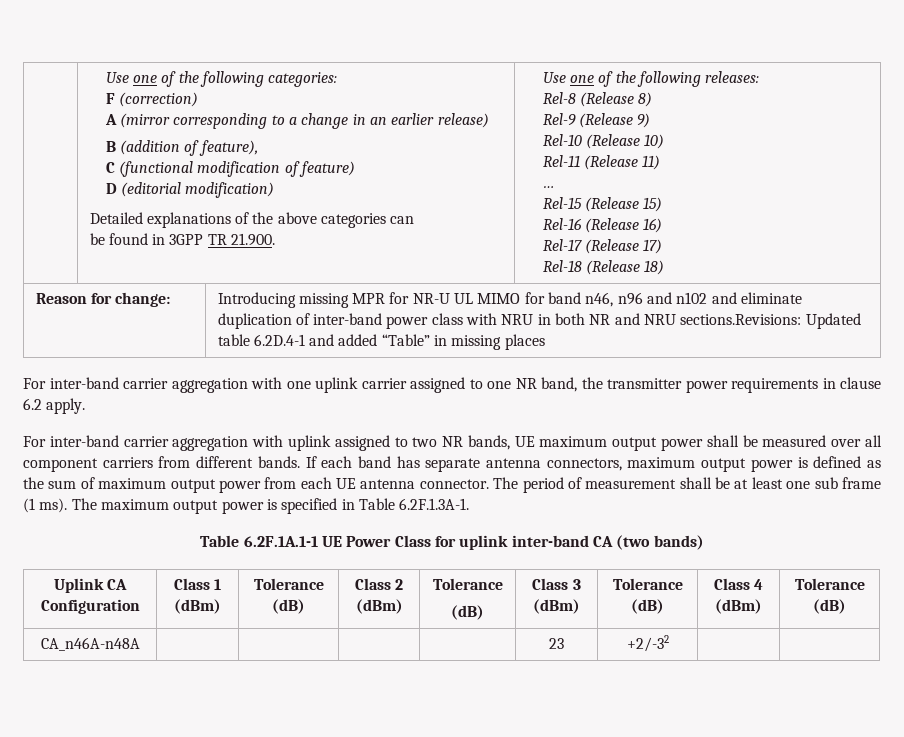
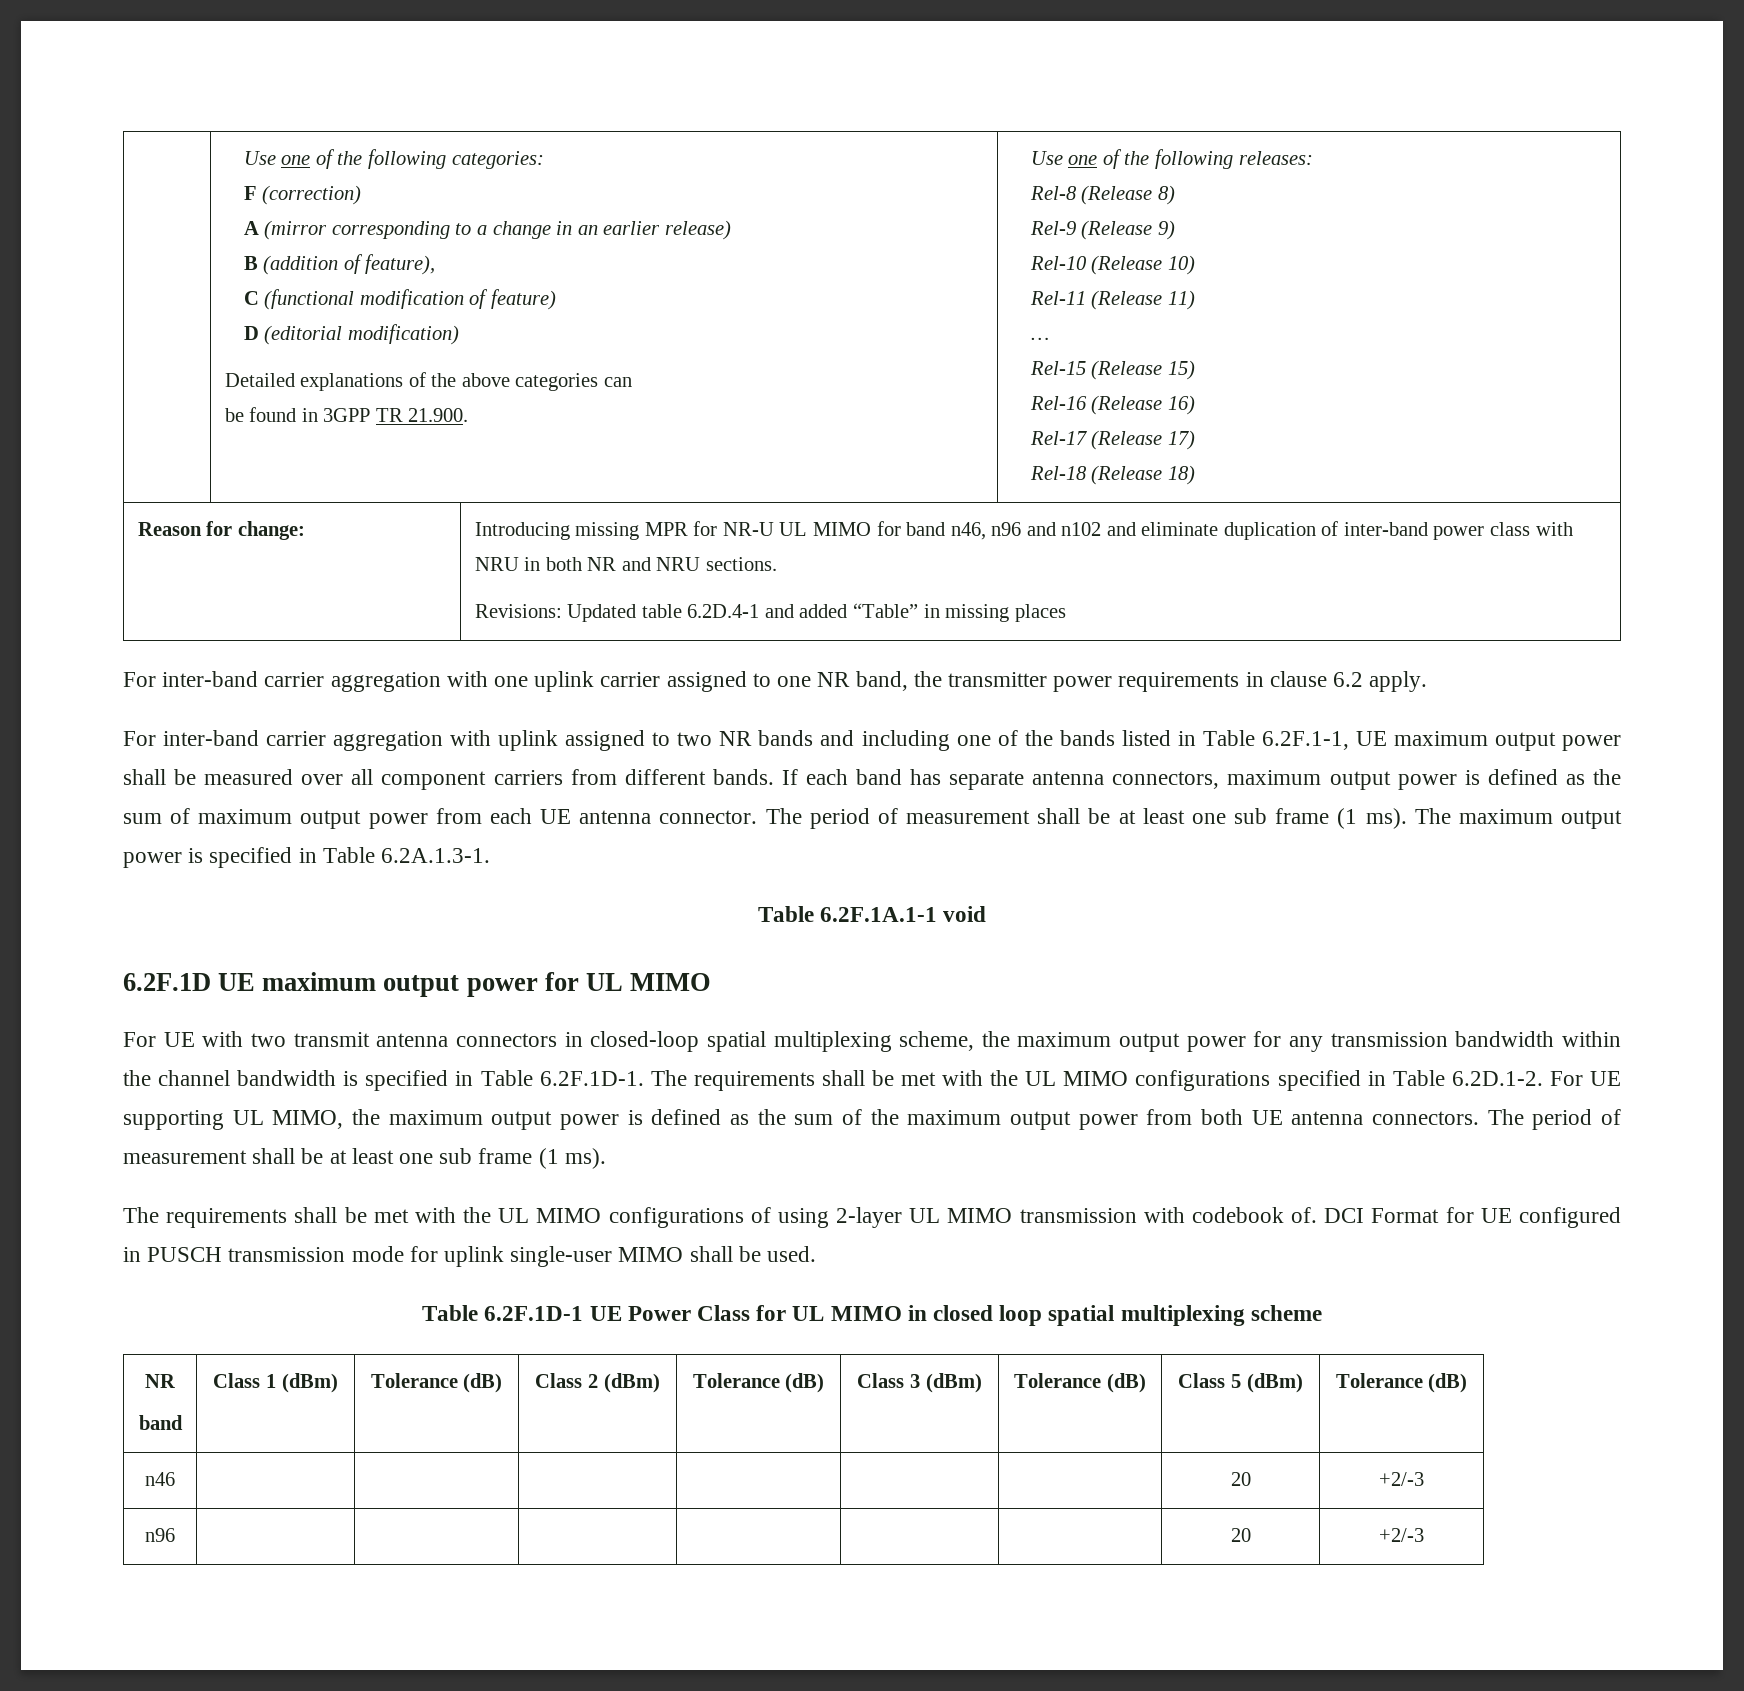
[680,314,802,325] sections.Revisions: -> [706,557,778,571] [474,604,562,618] sections. // Revisions:
[467,435,510,450] bands, -> [758,730,1349,751] bands and including one of the bands listed in Table 6.2F.1-1,
[399,498,470,510] 6.2F.1.3A-1. -> [381,848,491,863] 6.2A.1.3-1.
[322,535,704,550] [53,578,128,593] [40,599,140,614] UE Power Class for uplink inter-band CA (two bands) // Uplink CA Configuration -> [943,906,987,922] [123,972,712,997] [123,1031,1622,1052] [123,1070,1621,1091] [123,1109,1622,1130] [123,1148,606,1169] [123,1207,1621,1228] [123,1246,817,1267] [422,1305,1322,1326] [145,1374,175,1388] [138,1415,183,1430] void // 6.2F.1D UE maximum output power for UL MIMO // For UE with two transmit antenna connectors in closed-loop spatial multiplexing scheme, the maximum output power for any transmission bandwidth within the channel bandwidth is specified in Table 6.2F.1D-1. The requirements shall be met with the UL MIMO configurations specified in Table 6.2D.1-2. For UE supporting UL MIMO, the maximum output power is defined as the sum of the maximum output power from both UE antenna connectors. The period of measurement shall be at least one sub frame (1 ms). // The requirements shall be met with the UL MIMO configurations of using 2-layer UL MIMO transmission with codebook of. DCI Format for UE configured in PUSCH transmission mode for uplink single-user MIMO shall be used. // Table 6.2F.1D-1 UE Power Class for UL MIMO in closed loop spatial multiplexing scheme // NR // band
(503, 584) // -> (780, 1380) none
[754,579,764,590] 4 -> [1230,1374,1241,1388] 5
[40,637,140,651] [549,638,564,649] [626,635,669,652] CA_n46A-n48A | | | | | 23 | +2/-32 | | -> [145,1472,175,1486] [1230,1472,1251,1486] [1378,1472,1424,1486] [145,1528,175,1542] [1230,1528,1251,1542] [1378,1528,1424,1542] n46 | | | | | | | 20 | +2/-3 // n96 | | | | | | | 20 | +2/-3

